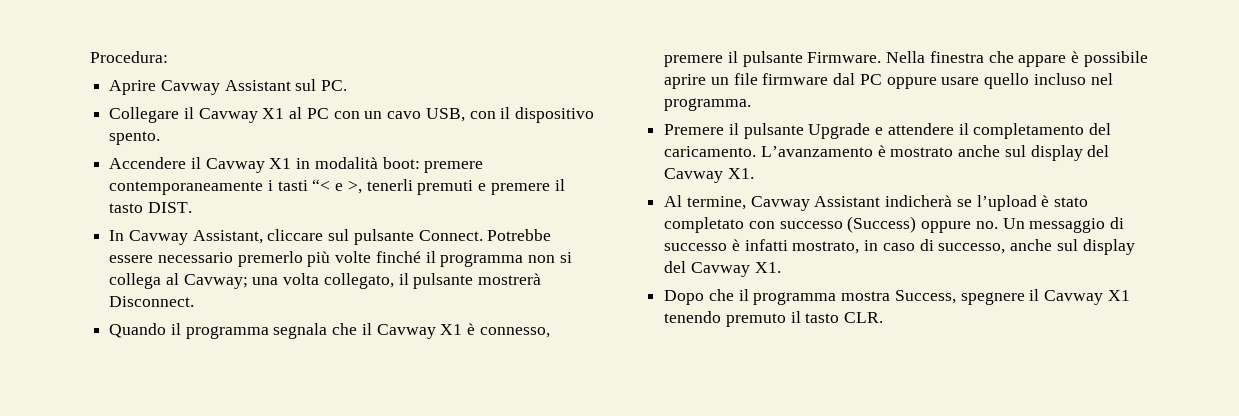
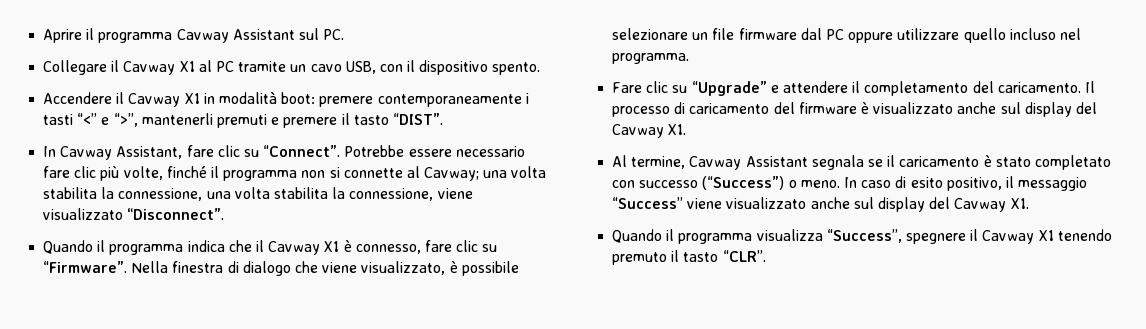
[90,51,168,63] [109,80,157,95] Procedura: // Aprire -> [43,28,173,43] Aprire il programma
[333,111,360,119] con -> [238,61,287,72] tramite
[312,179,413,194] “< e >, tenerli -> [77,113,213,127] “<” e “>”, mantenerli
[147,202,192,213] DIST. -> [392,113,443,125] “DIST”.
[267,229,552,245] [109,251,372,267] cliccare sul pulsante Connect. Potrebbe essere necessario premerlo più volte -> [186,145,525,157] [43,166,163,181] fare clic su “Connect”. Potrebbe essere necessario fare clic più volte,
[109,273,162,289] collega -> [343,168,403,178] connette
[323,273,542,289] [109,296,195,307] [109,323,328,339] collegato, il pulsante mostrerà Disconnect. // Quando il programma segnala -> [43,187,473,201] [43,208,225,220] [43,240,225,255] stabilita la connessione, una volta stabilita la connessione, viene visualizzato “Disconnect”. // Quando il programma indica
[664,51,1067,67] premere il pulsante Firmware. Nella finestra che appare -> [424,240,498,252] [43,261,446,276] fare clic su “Firmware”. Nella finestra di dialogo che viene visualizzato,
[664,74,707,89] aprire -> [612,28,689,40] selezionare
[941,77,980,85] usare -> [897,28,960,40] utilizzare
[664,123,871,139] Premere il pulsante Upgrade -> [612,81,767,96] Fare clic su “Upgrade”
[760,145,954,157] L’avanzamento è mostrato -> [1084,81,1095,93] [612,102,954,117] Il processo di caricamento del firmware è visualizzato
[885,195,1037,211] indicherà se l’upload -> [811,155,980,170] segnala se il caricamento
[847,216,1125,233] [664,239,1135,255] [664,261,781,277] [664,289,956,305] (Success) oppure no. Un messaggio di successo è infatti mostrato, in caso di successo, anche sul display del Cavway X1. // Dopo che il programma mostra Success, -> [702,176,1088,191] [612,197,1029,212] [612,229,902,244] (“Success”) o meno. In caso di esito positivo, il messaggio “Success” viene visualizzato anche sul display del Cavway X1. // Quando il programma visualizza “Success”,
[844,312,884,323] CLR. -> [722,250,766,262] “CLR”.

